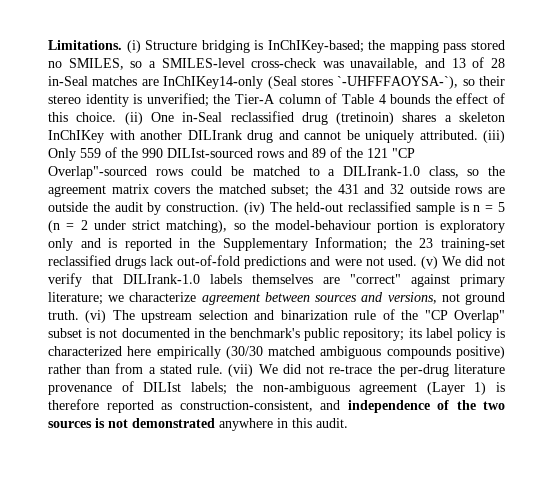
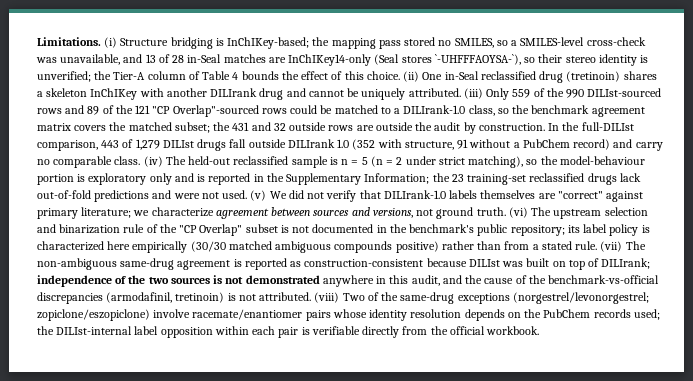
(505, 171) none -> [531,105,590,114] benchmark
(240, 207) none -> [548,122,634,131] [37,139,663,151] [37,156,141,168] In the full-DILIst comparison, 443 of 1,279 DILIst drugs fall outside DILIrank 1.0 (352 with structure, 91 without a PubChem record) and carry no comparable class.
[258,364,505,377] [48,381,505,395] [48,399,340,413] We did not re-trace the per-drug literature provenance of DILIst labels; the non-ambiguous agreement (Layer 1) is therefore reported as construction-consistent, and -> [625,241,646,250] [37,258,651,270] The non-ambiguous same-drug agreement is reported as construction-consistent because DILIst was built on top of DILIrank;
[316,418,348,428] audit. -> [411,275,660,286] [37,292,649,304] [37,309,660,321] [37,326,540,338] audit, and the cause of the benchmark-vs-official discrepancies (armodafinil, tretinoin) is not attributed. (viii) Two of the same-drug exceptions (norgestrel/levonorgestrel; zopiclone/eszopiclone) involve racemate/enantiomer pairs whose identity resolution depends on the PubChem records used; the DILIst-internal label opposition within each pair is verifiable directly from the official workbook.

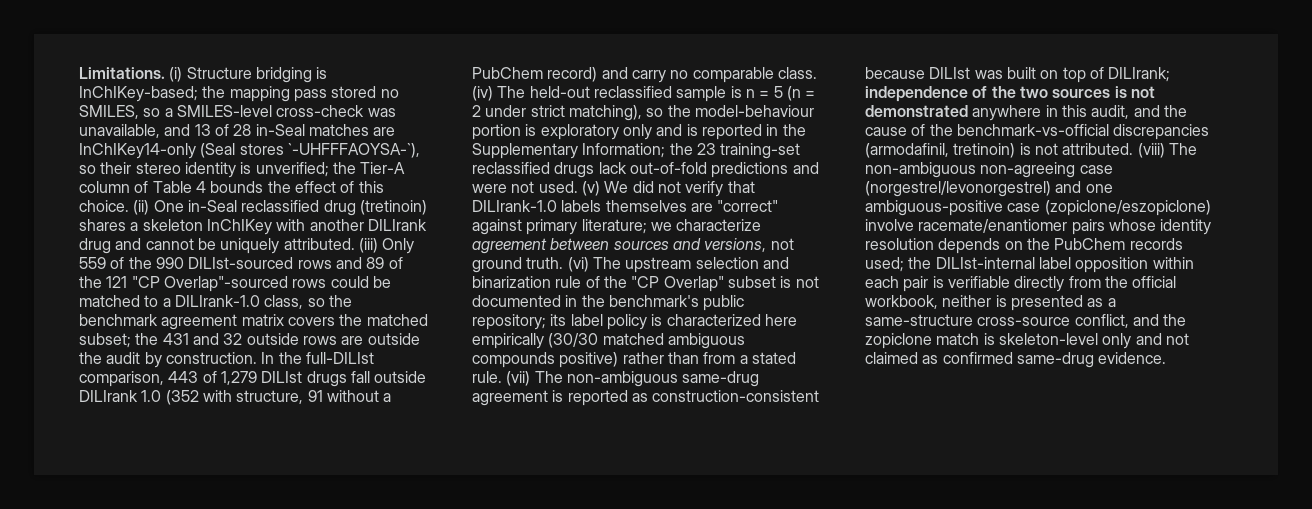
[342,292,649,304] [37,309,150,321] Two of the same-drug exceptions (norgestrel/levonorgestrel; zopiclone/eszopiclone) -> [1168,143,1197,155] [865,162,1113,178] [865,181,1113,197] [865,200,1211,216] The non-ambiguous non-agreeing case (norgestrel/levonorgestrel) and one ambiguous-positive case (zopiclone/eszopiclone)
[486,326,540,335] workbook. -> [865,295,1116,311] [865,314,1187,328] [865,333,1189,349] [865,352,1167,368] workbook, neither is presented as a same-structure cross-source conflict, and the zopiclone match is skeleton-level only and not claimed as confirmed same-drug evidence.

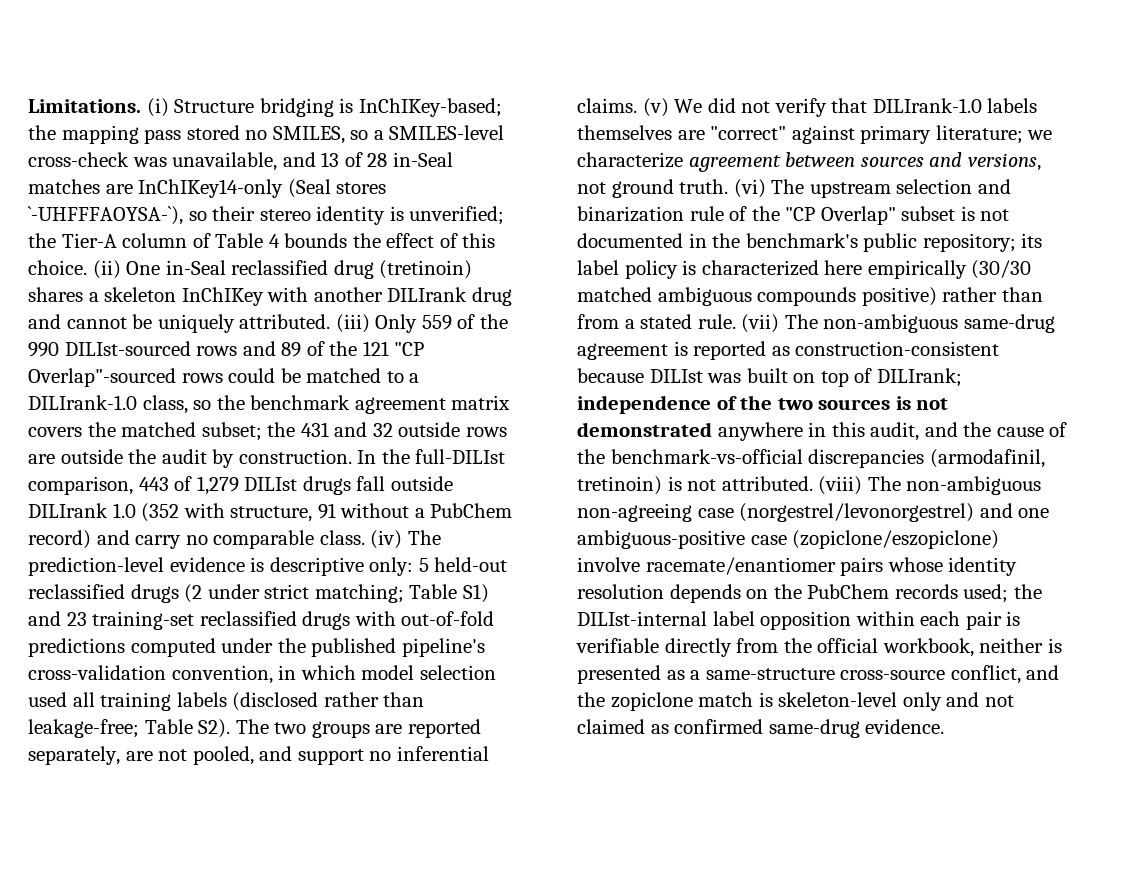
[529,86,816,102] [472,105,814,121] [472,124,806,140] [472,143,693,159] held-out reclassified sample is n = 5 (n = 2 under strict matching), so the model-behaviour portion is exploratory only and is reported in the Supplementary Information; the -> [28,557,508,576] [28,584,489,603] [28,611,61,626] prediction-level evidence is descriptive only: 5 held-out reclassified drugs (2 under strict matching; Table S1) and
[598,162,627,174] lack -> [354,611,396,626] with
[792,162,819,174] [472,181,578,193] and were not used. -> [130,638,485,657] [28,665,496,684] [28,692,425,711] [28,719,481,738] [28,746,489,765] [577,98,637,113] computed under the published pipeline's cross-validation convention, in which model selection used all training labels (disclosed rather than leakage-free; Table S2). The two groups are reported separately, are not pooled, and support no inferential claims.

